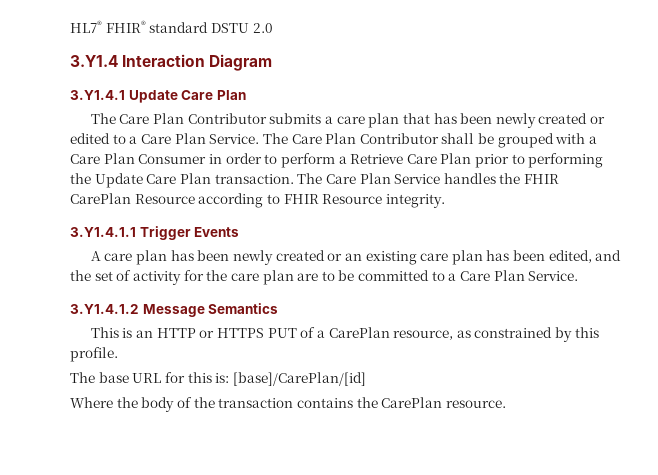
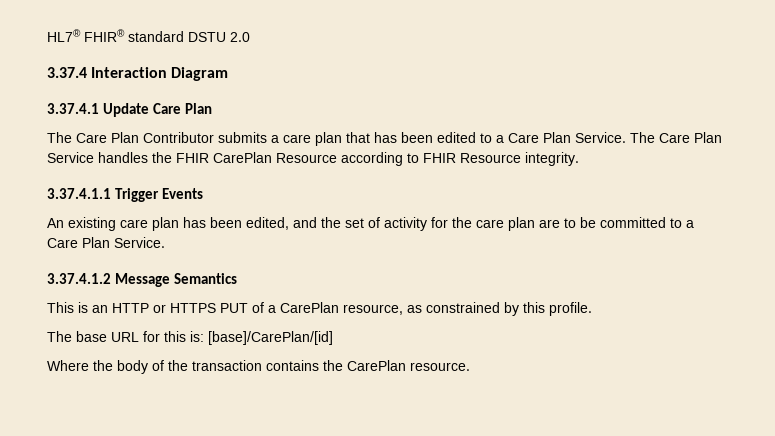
[70,55,118,67] 3.Y1.4 -> [47,67,87,78] 3.37.4
[70,90,125,100] 3.Y1.4.1 -> [47,103,99,114] 3.37.4.1
[495,113,606,128] newly created or -> (433, 137) none
[359,133,598,148] [70,153,604,168] [70,173,391,188] Contributor shall be grouped with a Care Plan Consumer in order to perform a Retrieve Care Plan prior to performing the Update Care Plan transaction. The Care Plan -> (722, 137) none
[70,227,136,237] 3.Y1.4.1.1 -> [47,188,111,199] 3.37.4.1.1
[90,250,362,265] A care plan has been newly created or an -> [47,218,64,228] An
[70,304,139,314] 3.Y1.4.1.2 -> [47,273,111,284] 3.37.4.1.2

